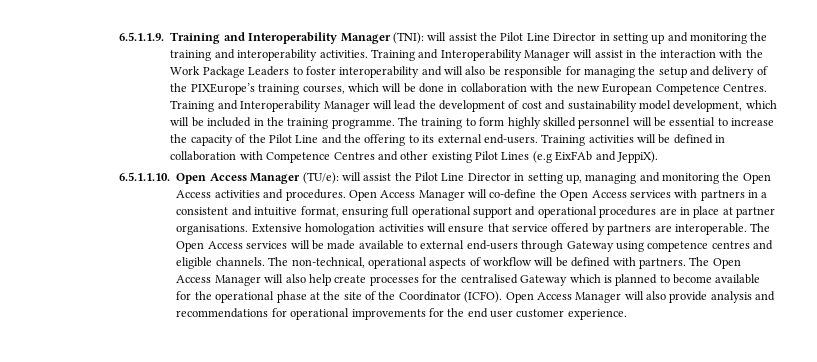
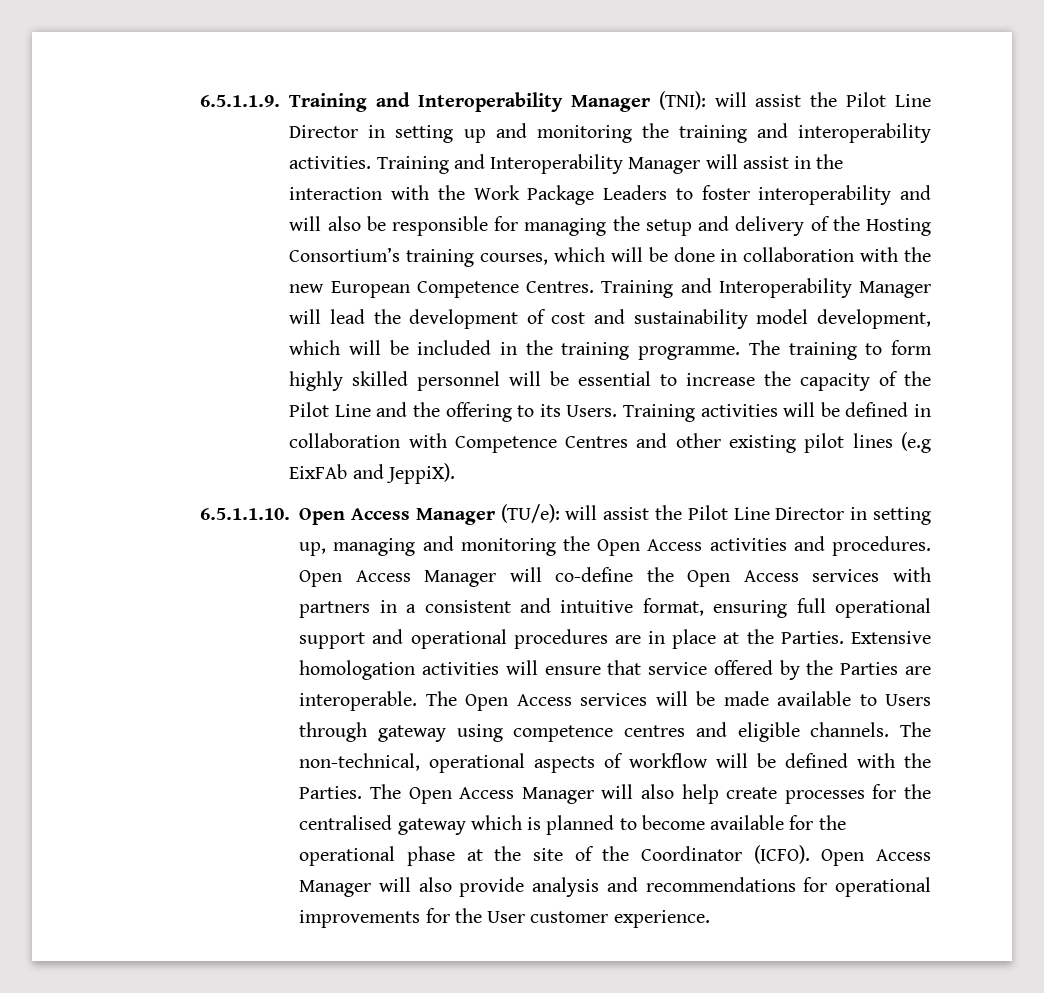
[190,83,255,95] PIXEurope’s -> [866,218,932,236] [289,247,401,262] Hosting Consortium’s
[437,134,538,144] external end-users. -> [566,405,618,417] Users.
[474,151,530,160] Pilot Lines -> [804,433,893,453] pilot lines
[735,207,775,218] [176,224,249,235] partner organisations. -> [746,629,844,644] the Parties.
[607,224,652,235] partners -> [806,660,899,675] the Parties
[420,240,614,252] external end-users through Gateway -> [885,694,932,706] [299,722,446,742] Users through gateway
[638,258,686,269] partners. -> [903,753,931,768] [299,786,363,799] the Parties.
[520,275,568,286] Gateway -> [397,818,466,835] gateway
[467,308,513,318] end user -> [487,911,526,923] User

